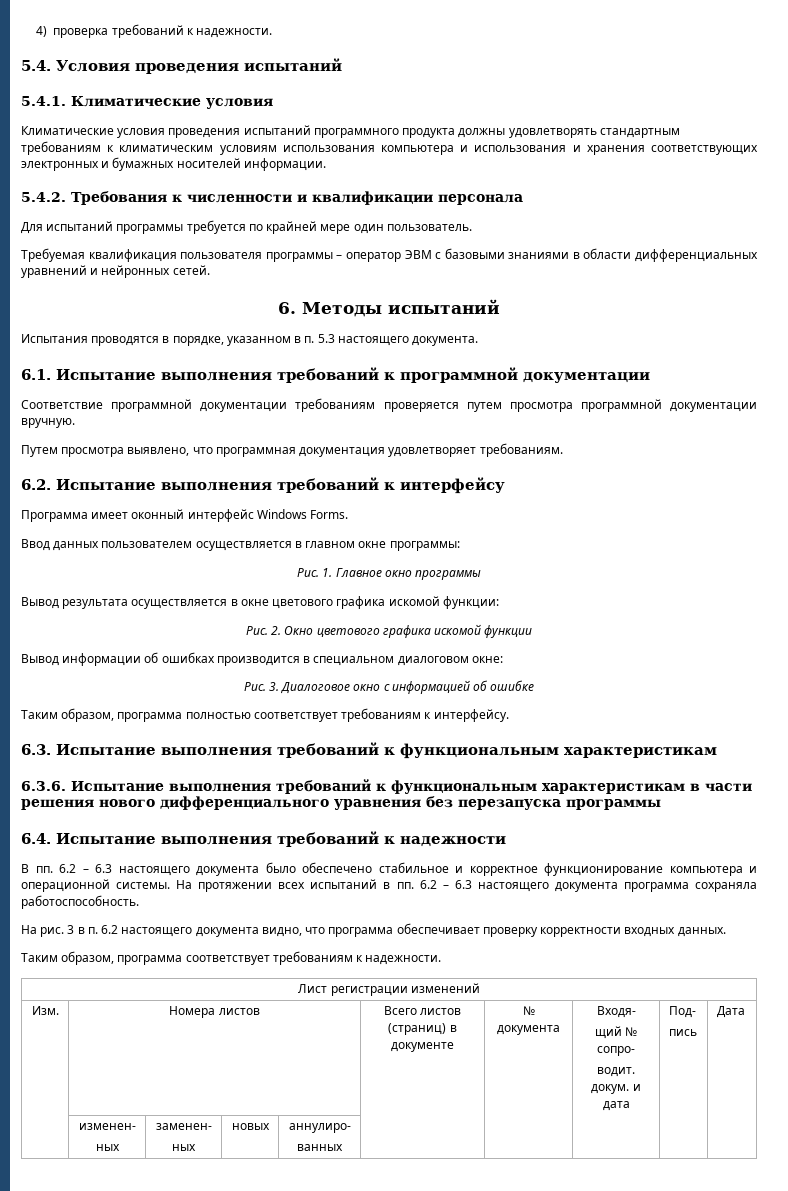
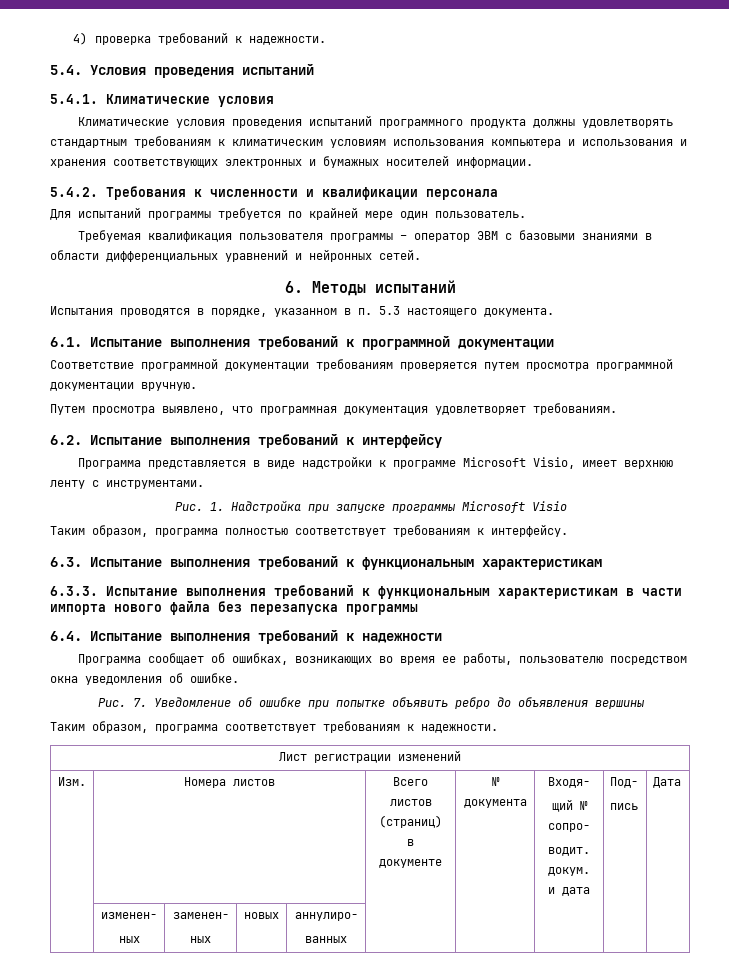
[91,509,349,522] [21,539,460,551] [297,568,481,580] [21,596,499,609] [245,624,533,638] [21,652,503,666] [243,680,535,694] имеет оконный интерфейс Windows Forms. // Ввод данных пользователем осуществляется в главном окне программы: // Рис. 1. Главное окно программы // Вывод результата осуществляется в окне цветового графика искомой функции: // Рис. 2. Окно цветового графика искомой функции // Вывод информации об ошибках производится в специальном диалоговом окне: // Рис. 3. Диалоговое окно с информацией об ошибке -> [147,456,673,469] [50,480,204,489] [174,501,567,513] представляется в виде надстройки к программе Microsoft Visio, имеет верхнюю ленту с инструментами. // Рис. 1. Надстройка при запуске программы Microsoft Visio
[21,781,66,791] 6.3.6. -> [50,586,98,596] 6.3.3.
[21,796,421,810] решения нового дифференциального уравнения -> [50,601,210,615] импорта нового файла
[21,862,757,876] [21,879,757,892] [21,895,139,909] [21,923,726,937] В пп. 6.2 – 6.3 настоящего документа было обеспечено стабильное и корректное функционирование компьютера и операционной системы. На протяжении всех испытаний в пп. 6.2 – 6.3 настоящего документа программа сохраняла работоспособность. // На рис. 3 в п. 6.2 настоящего документа видно, что программа обеспечивает проверку корректности входных данных. -> [77,653,687,665] [50,673,239,685] [97,697,644,709] Программа сообщает об ошибках, возникающих во время ее работы, пользователю посредством окна уведомления об ошибке. // Рис. 7. Уведомление об ошибке при попытке объявить ребро до объявления вершины

